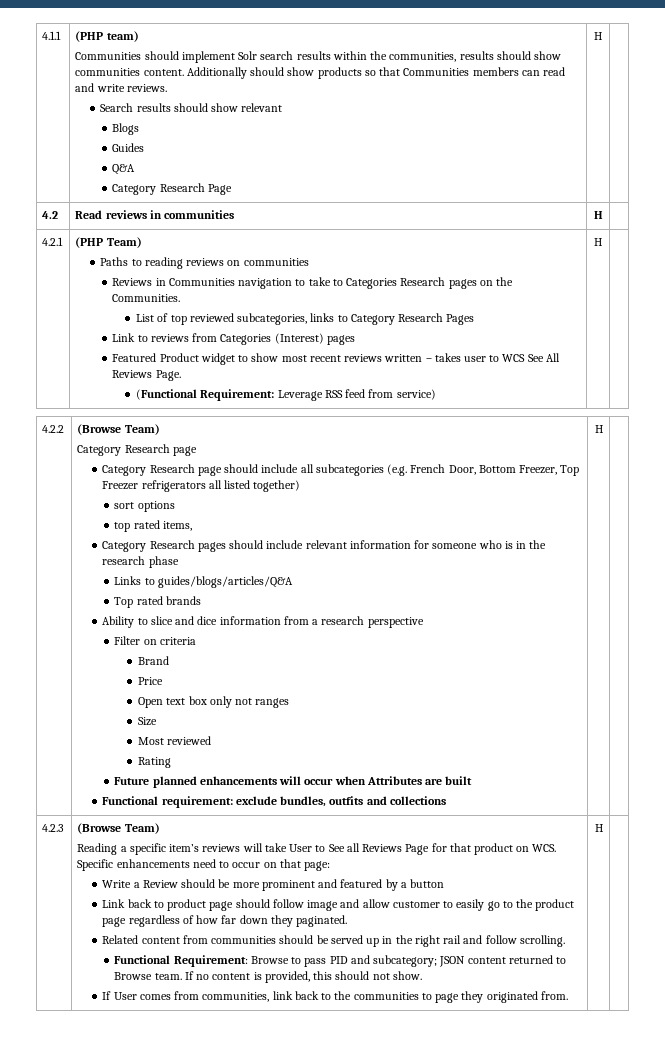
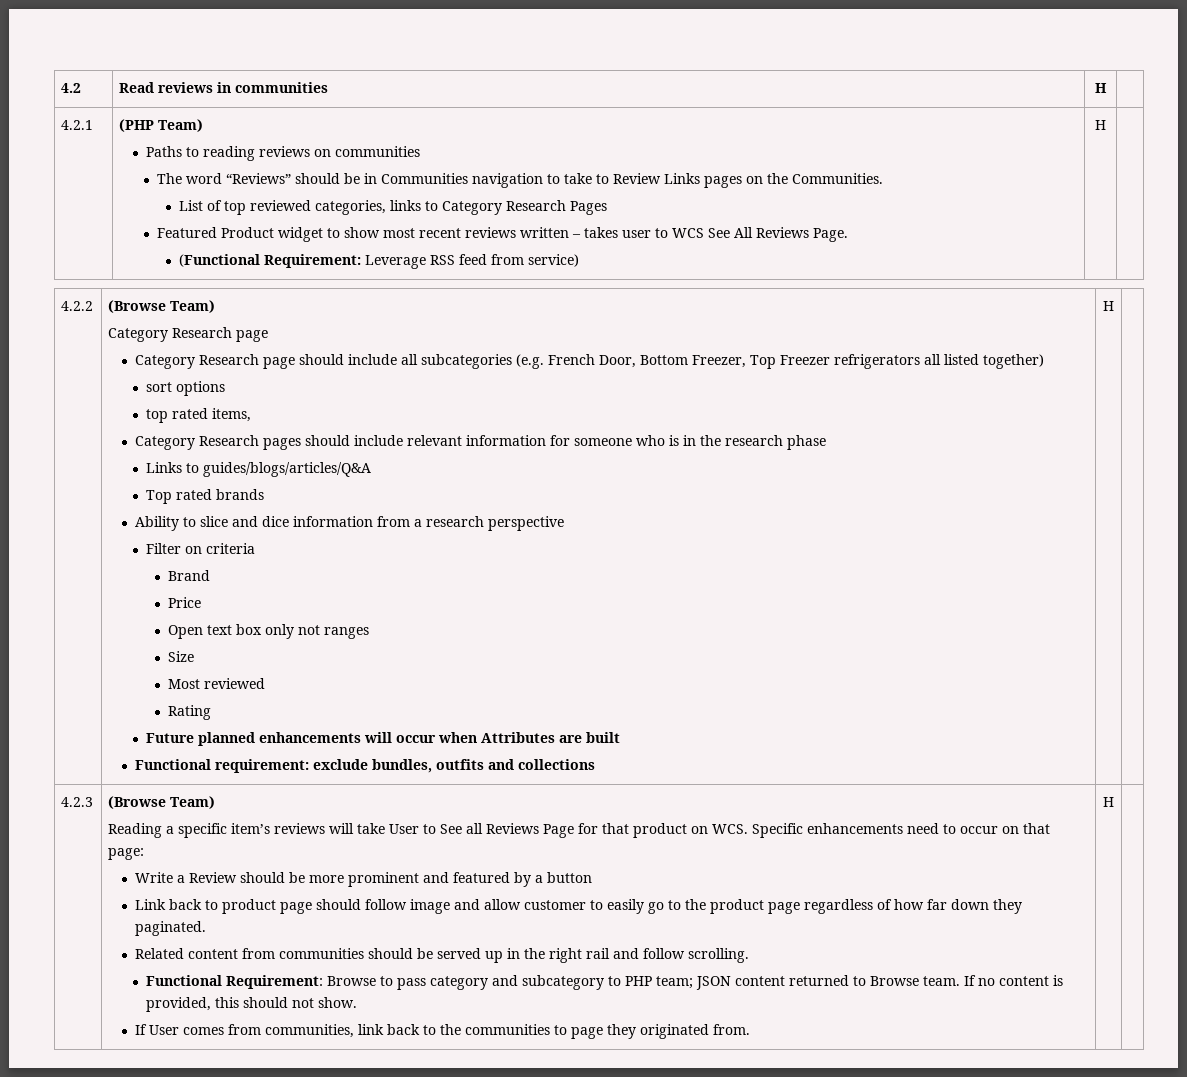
[42,31,62,40] [75,31,139,42] [75,51,562,63] [75,67,566,79] [75,83,167,92] [100,103,283,112] [112,123,140,135] [112,143,145,152] [112,164,136,175] [112,183,232,195] [594,32,602,40] 4.1.1 | (PHP team) // Communities should implement Solr search results within the communities, results should show communities content. Additionally should show products so that Communities members can read and write reviews. // Search results should show relevant // Blogs // Guides // Q&A // Category Research Page | H | // -> (61, 88) none
[112,278,153,286] Reviews -> [156,173,360,184] The word “Reviews” should be
[346,277,446,289] Categories Research -> [612,173,700,184] Review Links
[237,313,308,325] subcategories, -> [314,200,386,215] categories,
[112,333,355,345] // Link to reviews from Categories (Interest) pages -> (607, 208) none
[329,955,438,967] PID and subcategory; -> [429,975,693,990] category and subcategory to PHP team;

